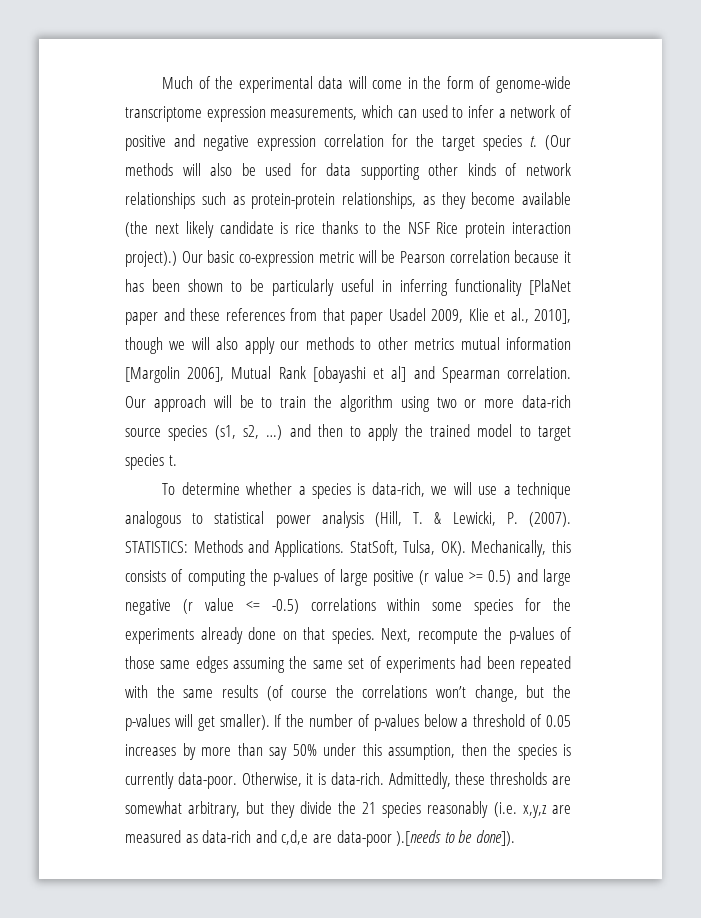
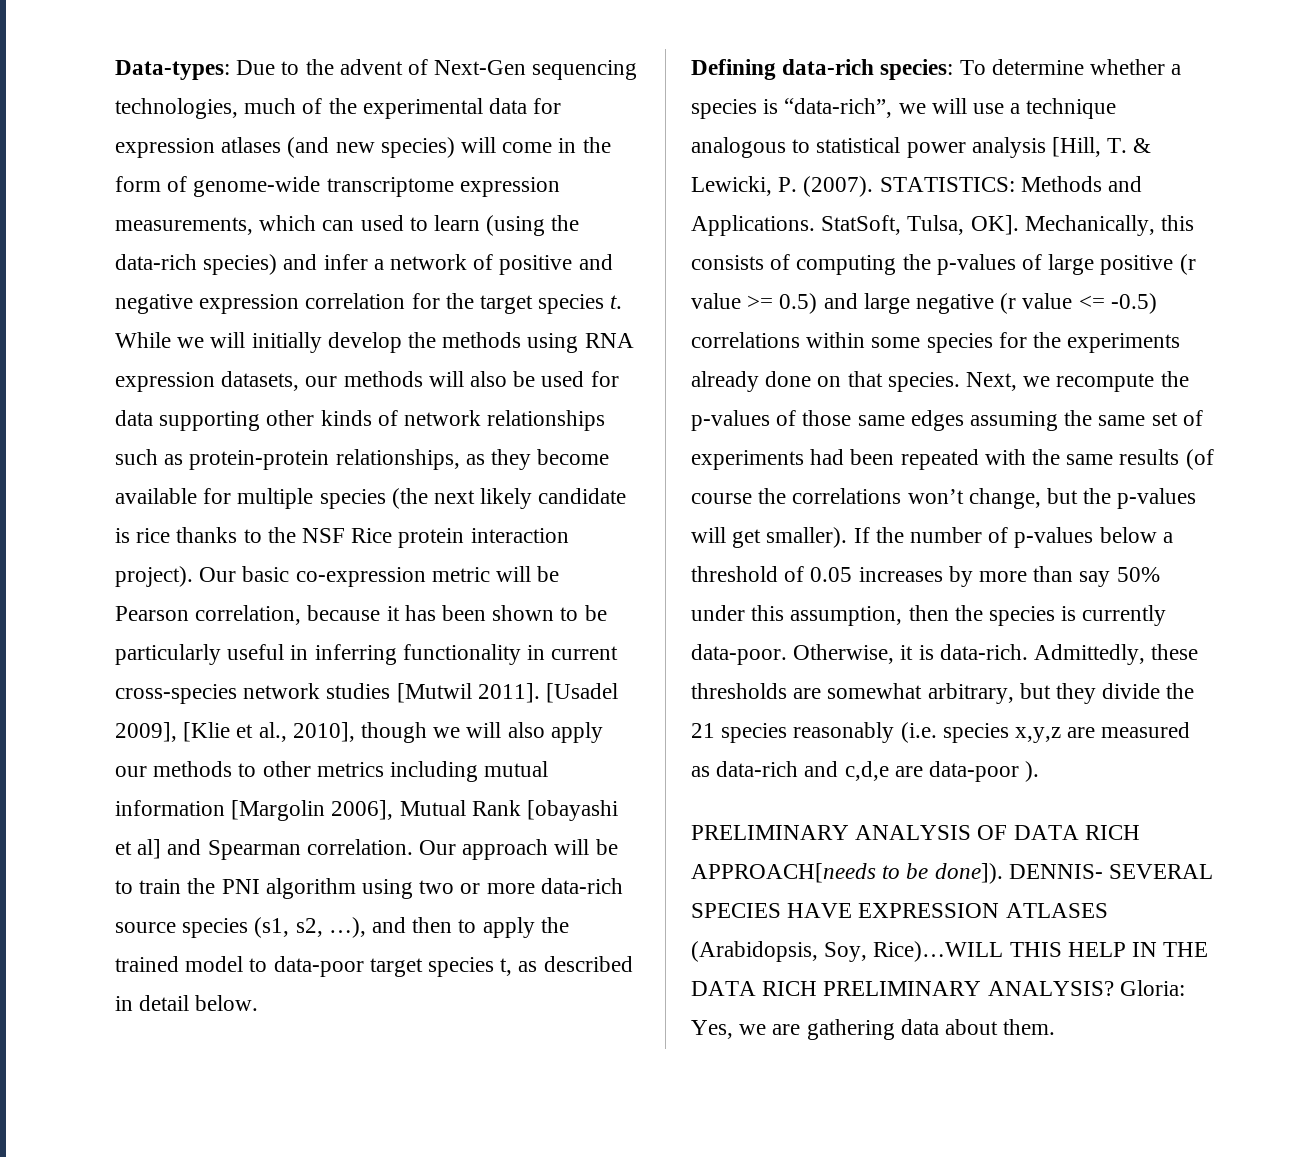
[162,76,344,93] Much of the experimental data -> [115,59,638,80] [115,98,562,119] [115,137,455,158] Data-types: Due to the advent of Next-Gen sequencing technologies, much of the experimental data for expression atlases (and new species)
(464, 112) none -> [434,215,580,236] [115,254,318,275] learn (using the data-rich species) and
[545,135,571,150] (Our -> [115,332,634,353] [115,371,338,392] While we will initially develop the methods using RNA expression datasets, our
(571, 198) none -> [203,488,386,509] for multiple species
[125,251,177,267] project).) -> [115,566,193,587] project).
[449,250,510,263] correlation -> [195,605,302,625] correlation,
[529,279,571,295] [125,308,489,325] [PlaNet paper and these references from that paper Usadel 2009, Klie -> [527,645,619,660] [115,683,619,704] [115,722,231,742] in current cross-species network studies [Mutwil 2011]. [Usadel 2009], [Klie
(455, 344) none -> [390,761,479,782] including
(332, 401) none -> [221,879,260,894] PNI
[266,425,283,440] …) -> [328,917,366,938] …),
[538,426,572,441] [125,454,177,470] target species t. // -> [273,956,633,977] [115,995,259,1011] [691,59,954,80] data-poor target species t, as described in detail below. // Defining data-rich species:
[371,482,425,497] data-rich, -> [784,98,893,118] “data-rich”,
[375,511,403,527] (Hill, -> [1052,137,1102,157] [Hill,
[440,541,466,556] OK). -> [970,215,1019,235] OK].
(411, 635) none -> [1023,376,1051,387] we
(517, 809) none -> [942,723,1009,743] species
[396,830,515,846] ).[needs to be done]). -> [1025,761,1040,782] [691,825,1140,840] [691,863,1214,884] [691,903,1108,918] [691,941,1209,962] [691,980,1185,996] [691,1019,1056,1040] ). // PRELIMINARY ANALYSIS OF DATA RICH APPROACH[needs to be done]). DENNIS- SEVERAL SPECIES HAVE EXPRESSION ATLASES (Arabidopsis, Soy, Rice)…WILL THIS HELP IN THE DATA RICH PRELIMINARY ANALYSIS? Gloria: Yes, we are gathering data about them.

